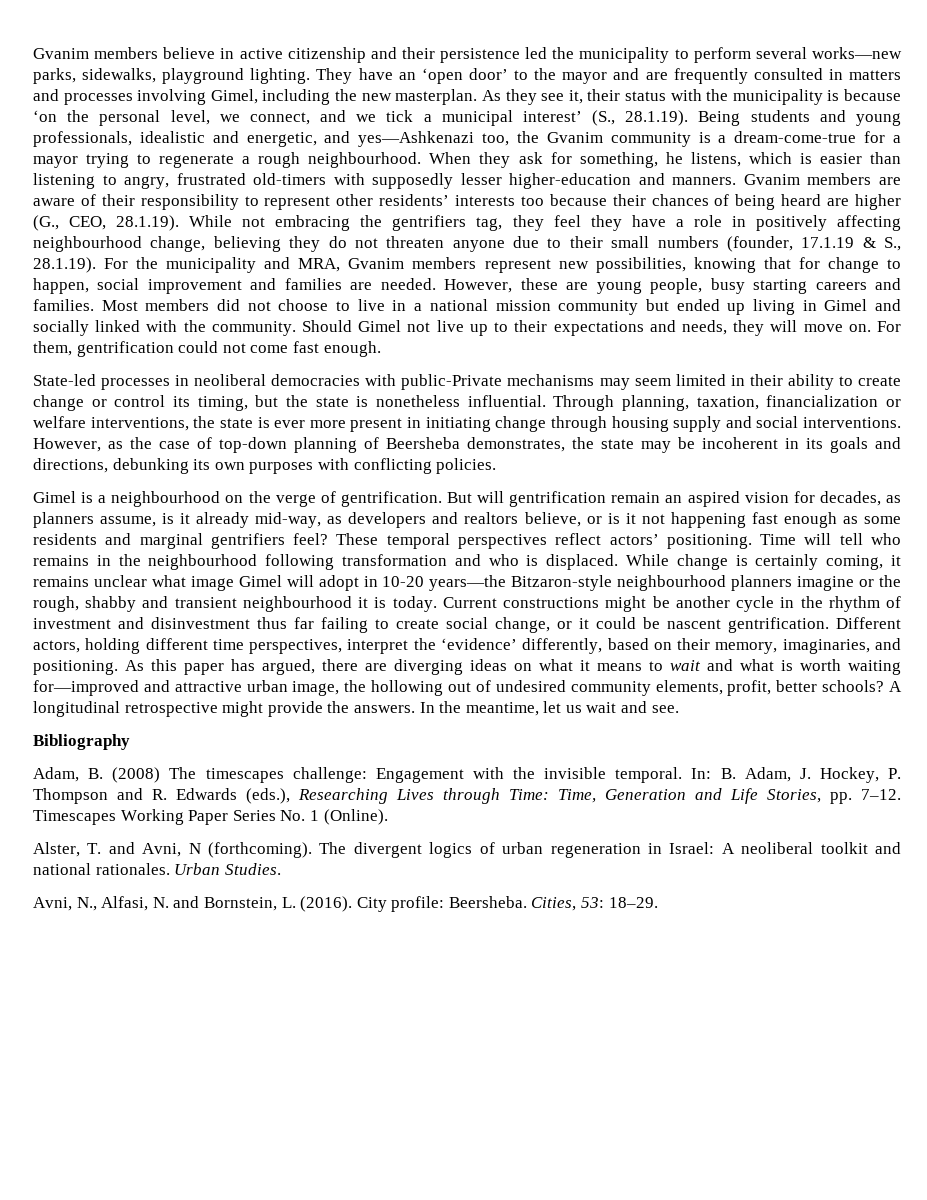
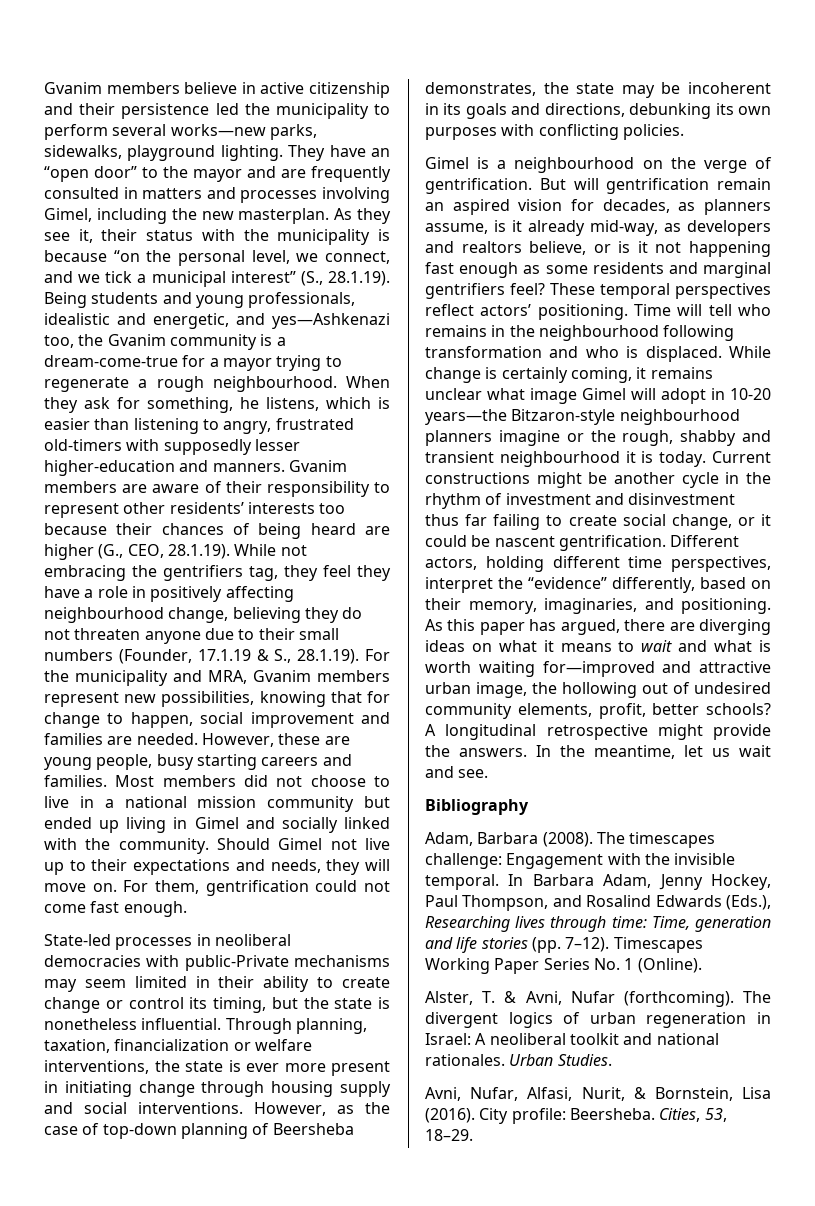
[421,68,508,84] ‘open door’ -> [44,166,137,182] “open door”
[33,110,57,122] ‘on -> [113,250,140,262] “on
[522,111,582,122] interest’ -> [230,271,296,283] interest”
[726,236,793,252] (founder, -> [118,649,192,664] (Founder,
[440,638,517,650] ‘evidence’ -> [528,577,607,589] “evidence”
[88,767,161,783] B. (2008) -> [477,832,593,847] Barbara (2008).
[691,767,901,783] [33,788,901,804] In: B. Adam, J. Hockey, P. Thompson and R. Edwards (eds.), Researching Lives through Time: Time, Generation and Life Stories, pp. 7–12. -> [508,874,771,890] [425,895,771,911] [425,916,771,932] [425,937,610,953] In Barbara Adam, Jenny Hockey, Paul Thompson, and Rosalind Edwards (Eds.), Researching lives through time: Time, generation and life stories (pp. 7–12).
[108,842,201,857] and Avni, N -> [504,991,615,1005] & Avni, Nufar
[76,896,296,911] N., Alfasi, N. and Bornstein, L. -> [470,1087,771,1101] Nufar, Alfasi, Nurit, & Bornstein, Lisa
[581,897,605,908] 53: -> [704,1108,727,1122] 53,

